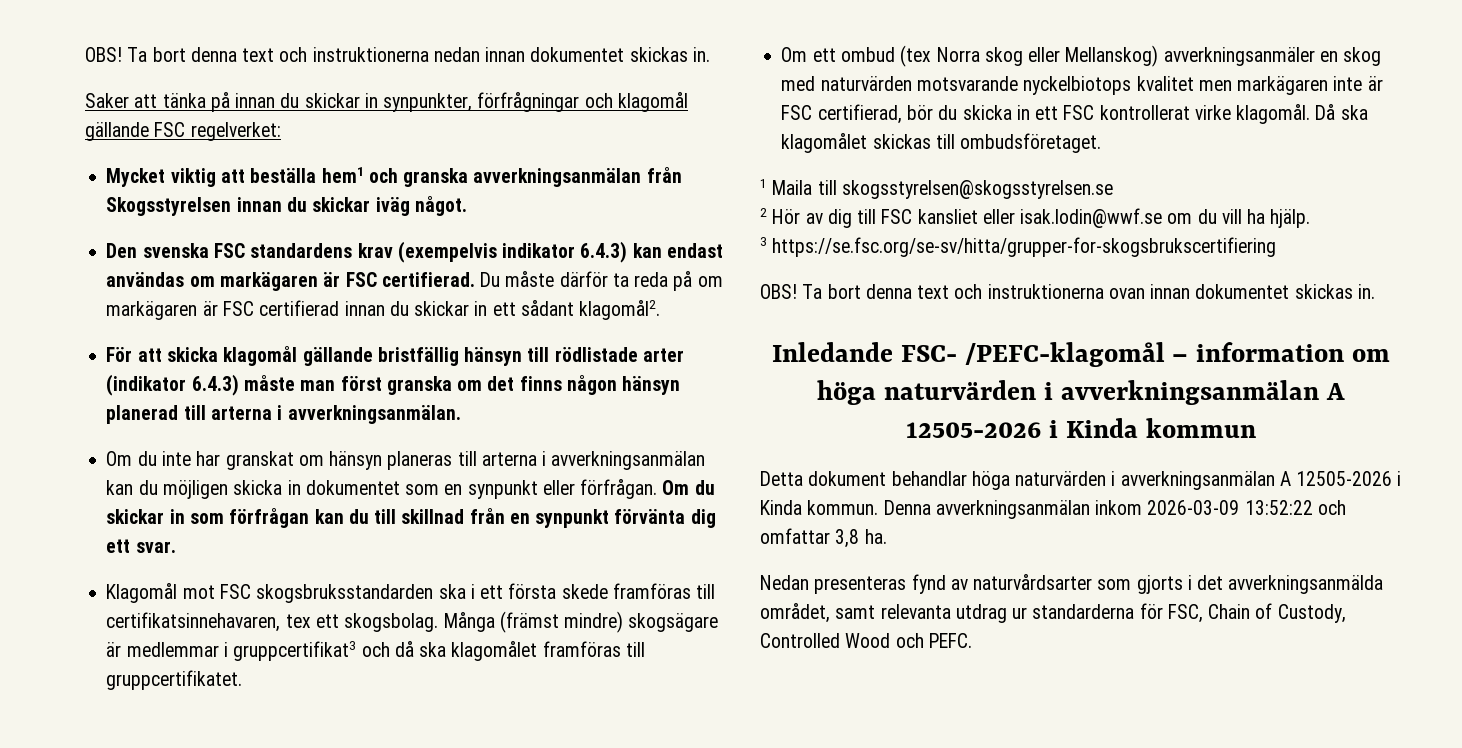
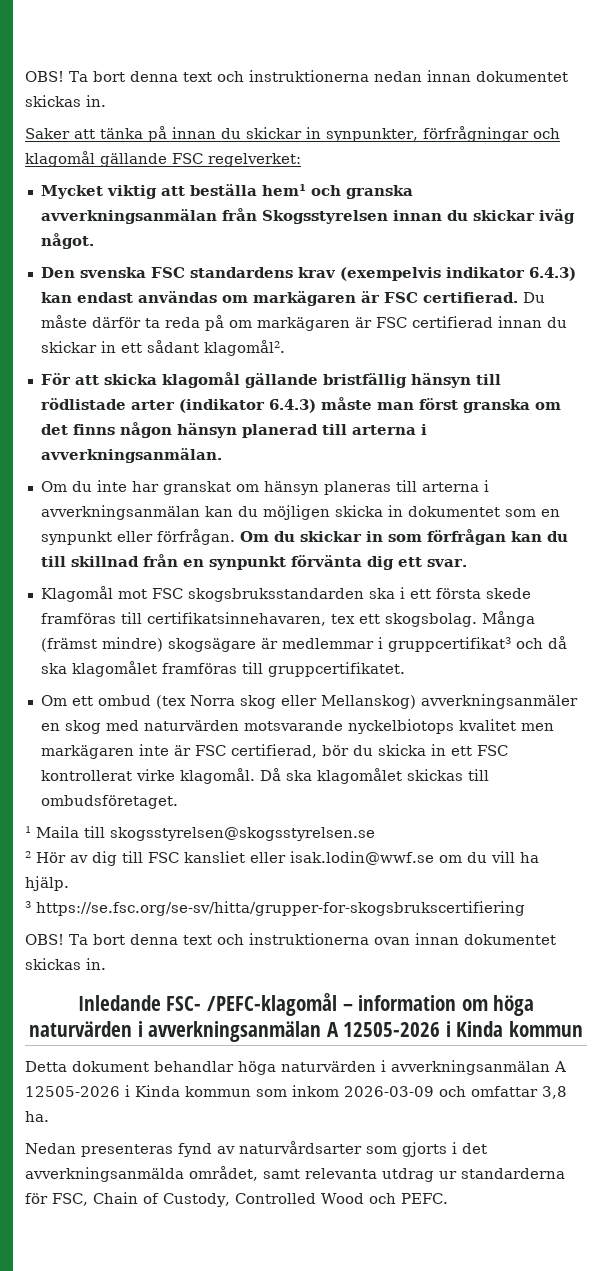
[807,500,1090,519] kommun. Denna avverkningsanmälan -> [185,1086,287,1097] kommun som
[1244,500,1313,515] 13:52:22 -> (434, 1091) none

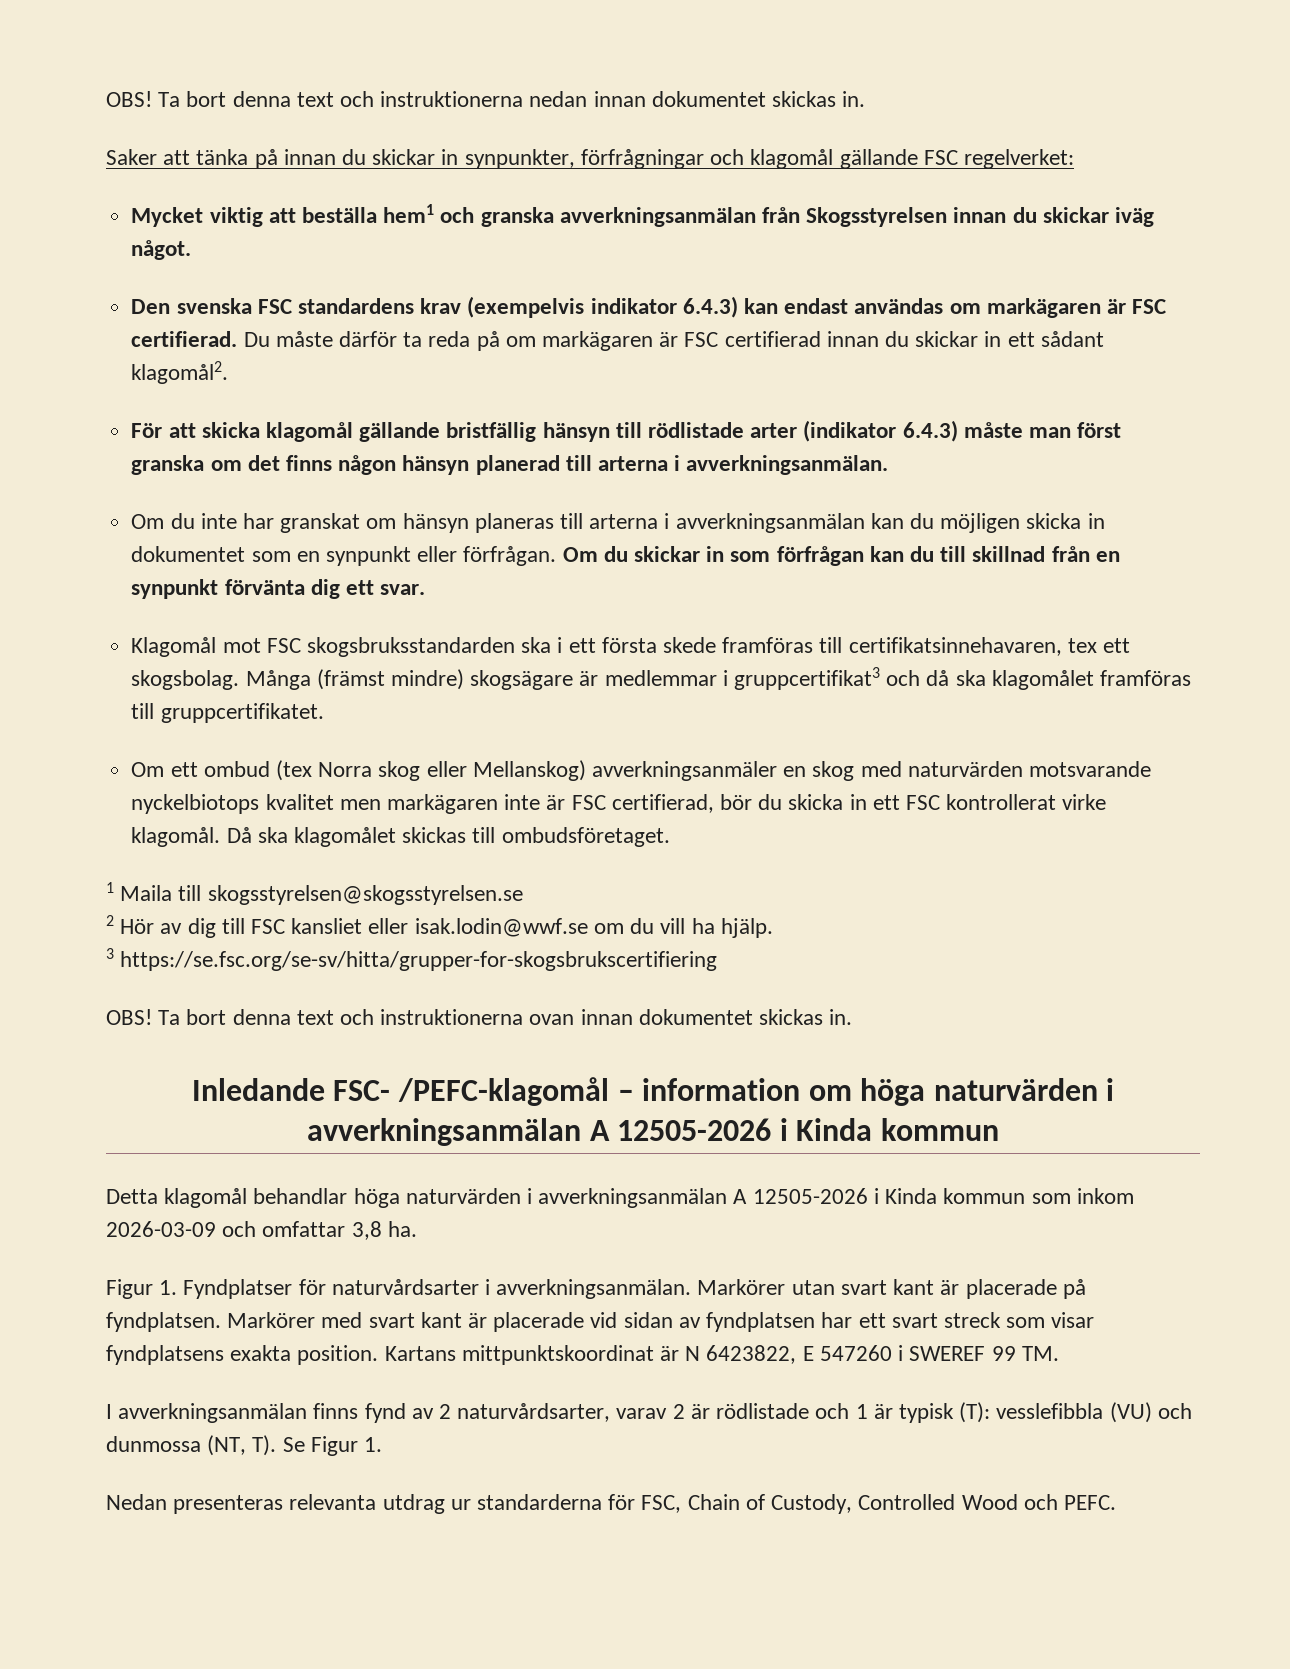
[72,1061,149,1072] dokument -> [164,1188,248,1208] klagomål
[25,1141,487,1157] [25,1166,300,1182] Nedan presenteras fynd av naturvårdsarter som gjorts i det avverkningsanmälda området, samt -> [106,1279,1086,1299] [106,1312,1095,1332] [106,1345,1059,1365] [106,1402,1192,1423] [106,1435,383,1456] [106,1494,284,1514] Figur 1. Fyndplatser för naturvårdsarter i avverkningsanmälan. Markörer utan svart kant är placerade på fyndplatsen. Markörer med svart kant är placerade vid sidan av fyndplatsen har ett svart streck som visar fyndplatsens exakta position. Kartans mittpunktskoordinat är N 6423822, E 547260 i SWEREF 99 TM. // I avverkningsanmälan finns fynd av 2 naturvårdsarter, varav 2 är rödlistade och 1 är typisk (T): vesslefibbla (VU) och dunmossa (NT, T). Se Figur 1. // Nedan presenteras

